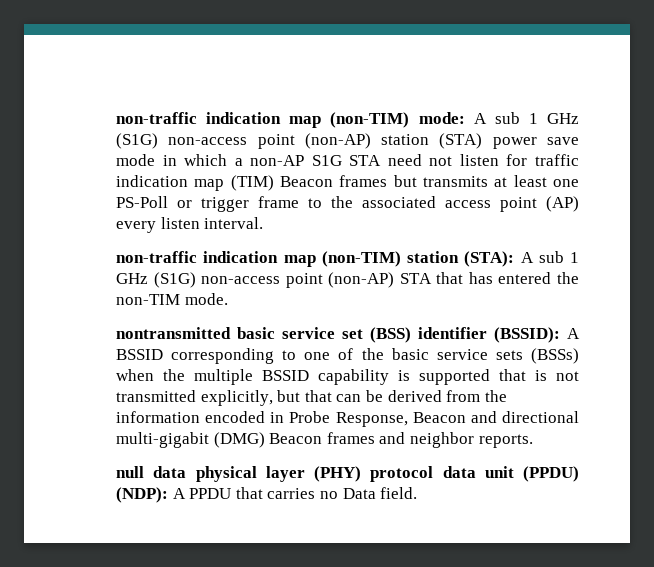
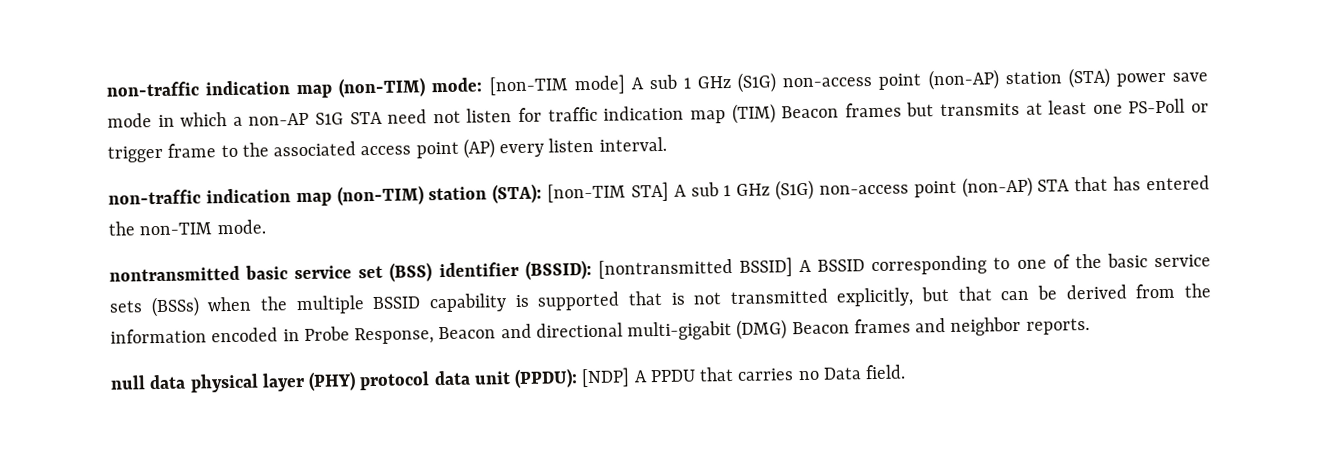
(465, 118) none -> [488,74,626,96] [non-TIM mode]
(515, 259) none -> [547,181,669,203] [non-TIM STA]
(560, 335) none -> [597,257,793,279] [nontransmitted BSSID]
[523,466,579,482] [116,487,168,503] (PPDU) (NDP): -> [514,367,631,389] (PPDU): [NDP]

